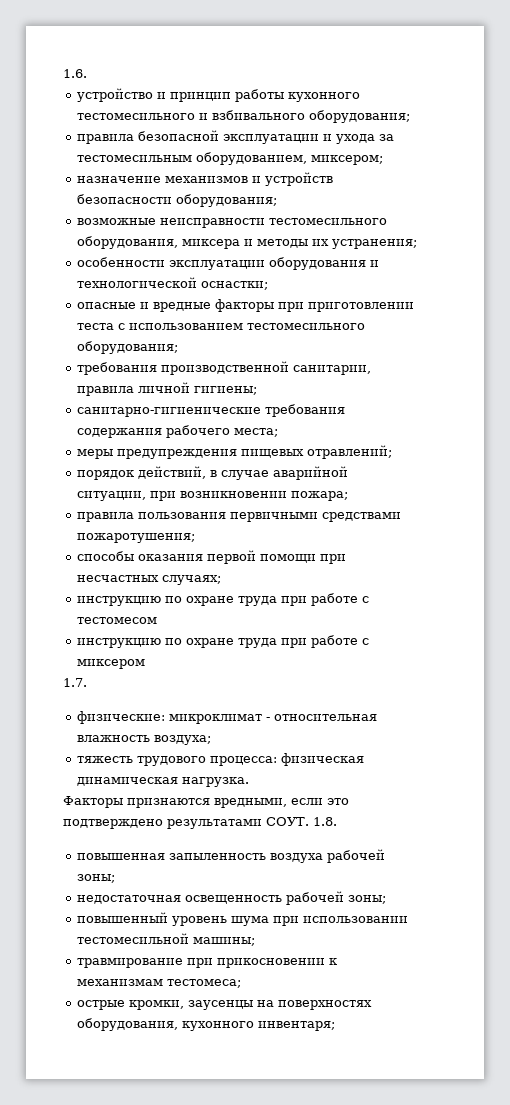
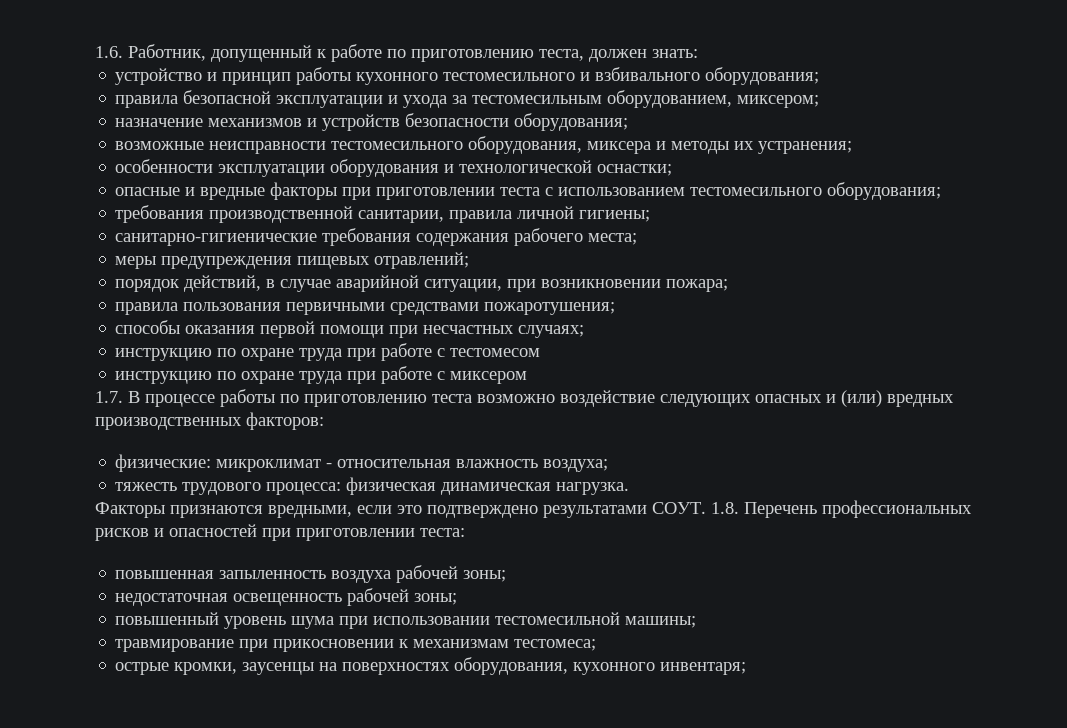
(87, 73) none -> [128,44,698,62] Работник, допущенный к работе по приготовлению теста, должен знать:
(87, 682) none -> [128,389,954,407] [95,412,324,430] В процессе работы по приготовлению теста возможно воздействие следующих опасных и (или) вредных производственных факторов:
(337, 821) none -> [744,500,972,518] [95,524,465,541] Перечень профессиональных рисков и опасностей при приготовлении теста:

